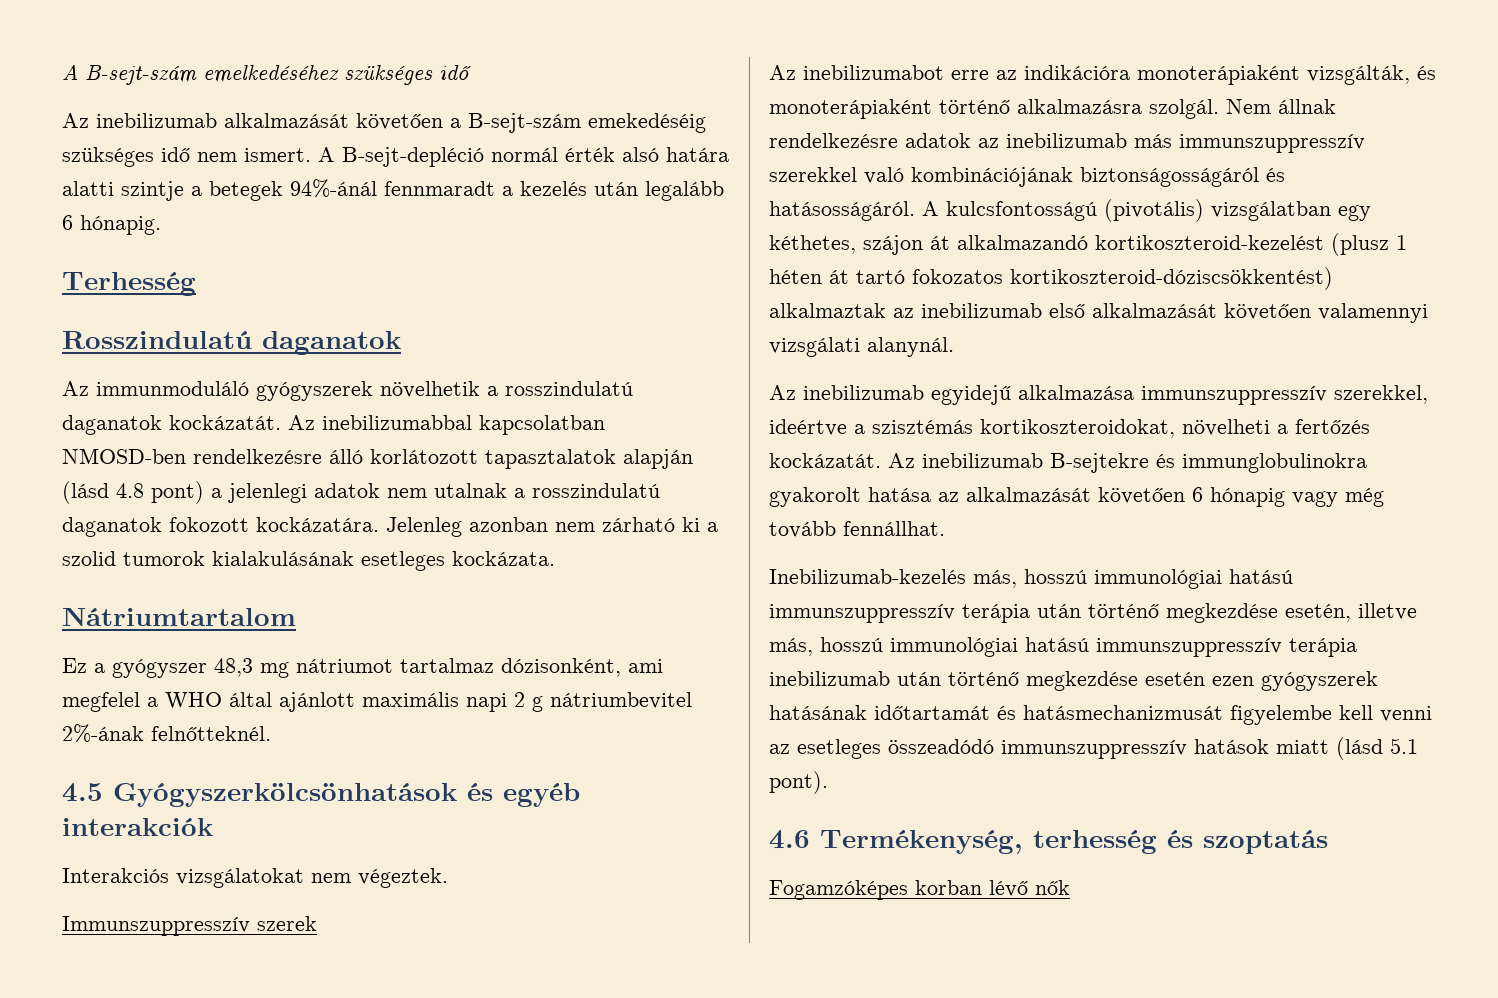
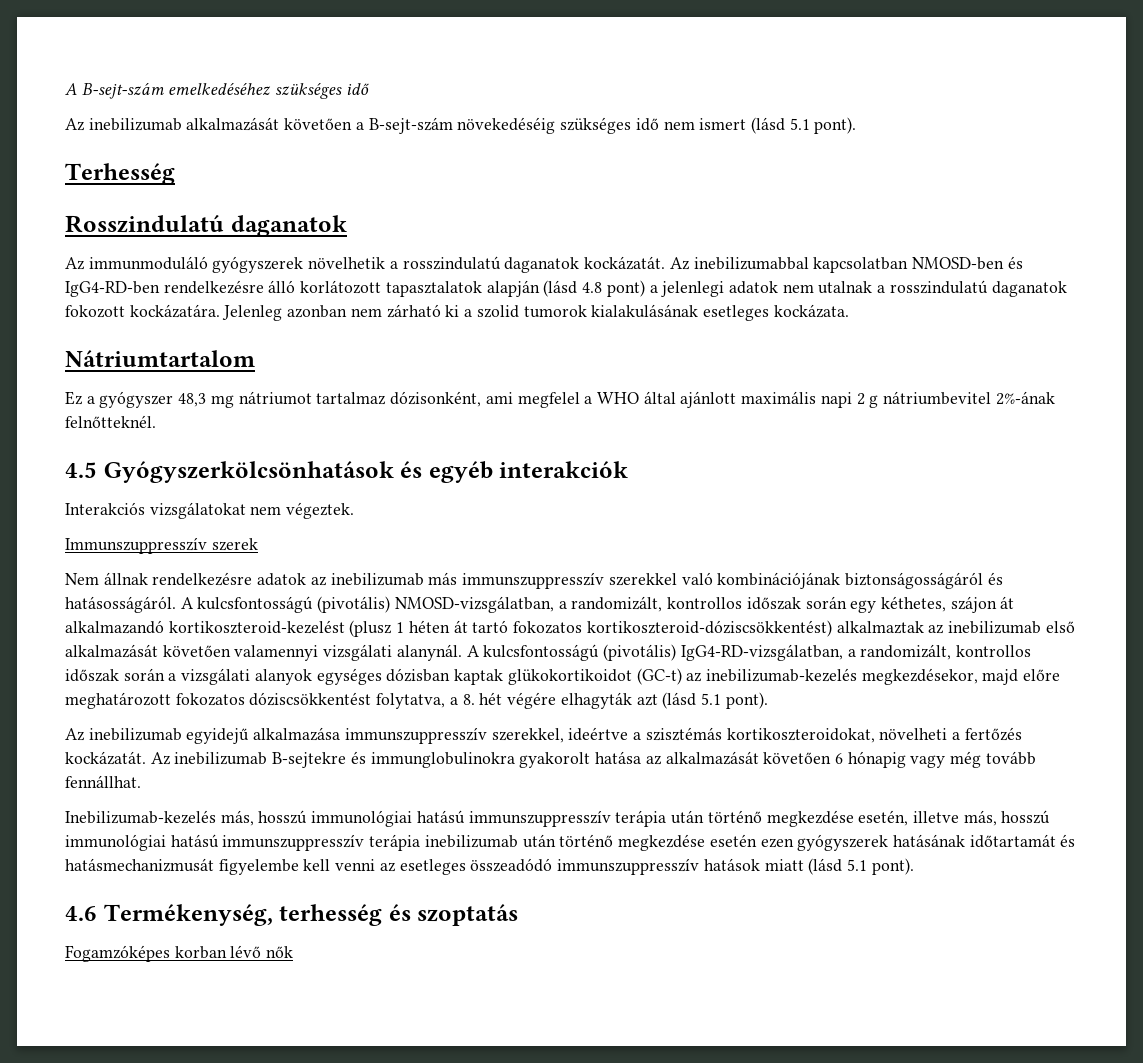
[588,113,706,133] emekedéséig -> [457,117,556,134] növekedéséig
[244,147,729,167] [62,179,724,201] [62,215,161,235] ismert. A B-sejt-depléció normál érték alsó határa alatti szintje a betegek 94%-ánál fennmaradt a kezelés után legalább 6 hónapig. -> [699,117,857,134] ismert (lásd 5.1 pont).
(186, 456) none -> [1007,256,1023,269] [65,281,160,297] és IgG4-RD-ben
[769,65,1436,85] [769,99,1219,119] Az inebilizumabot erre az indikációra monoterápiaként vizsgálták, és monoterápiaként történő alkalmazásra szolgál. -> (258, 544) none
[1211,201,1331,221] vizsgálatban -> [394,596,847,613] NMOSD-vizsgálatban, a randomizált, kontrollos időszak során
(954, 347) none -> [466,644,1031,661] [65,668,1061,685] [65,692,768,709] A kulcsfontosságú (pivotális) IgG4-RD-vizsgálatban, a randomizált, kontrollos időszak során a vizsgálati alanyok egységes dózisban kaptak glükokortikoidot (GC-t) az inebilizumab-kezelés megkezdésekor, majd előre meghatározott fokozatos dóziscsökkentést folytatva, a 8. hét végére elhagyták azt (lásd 5.1 pont).

